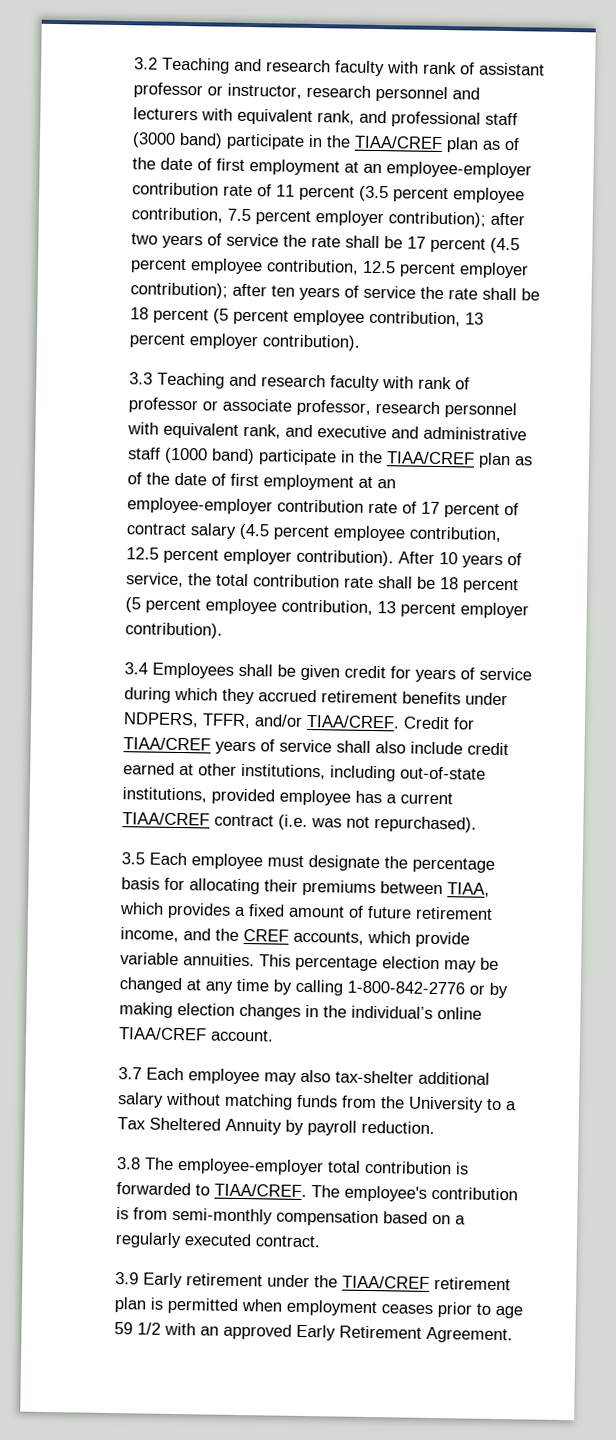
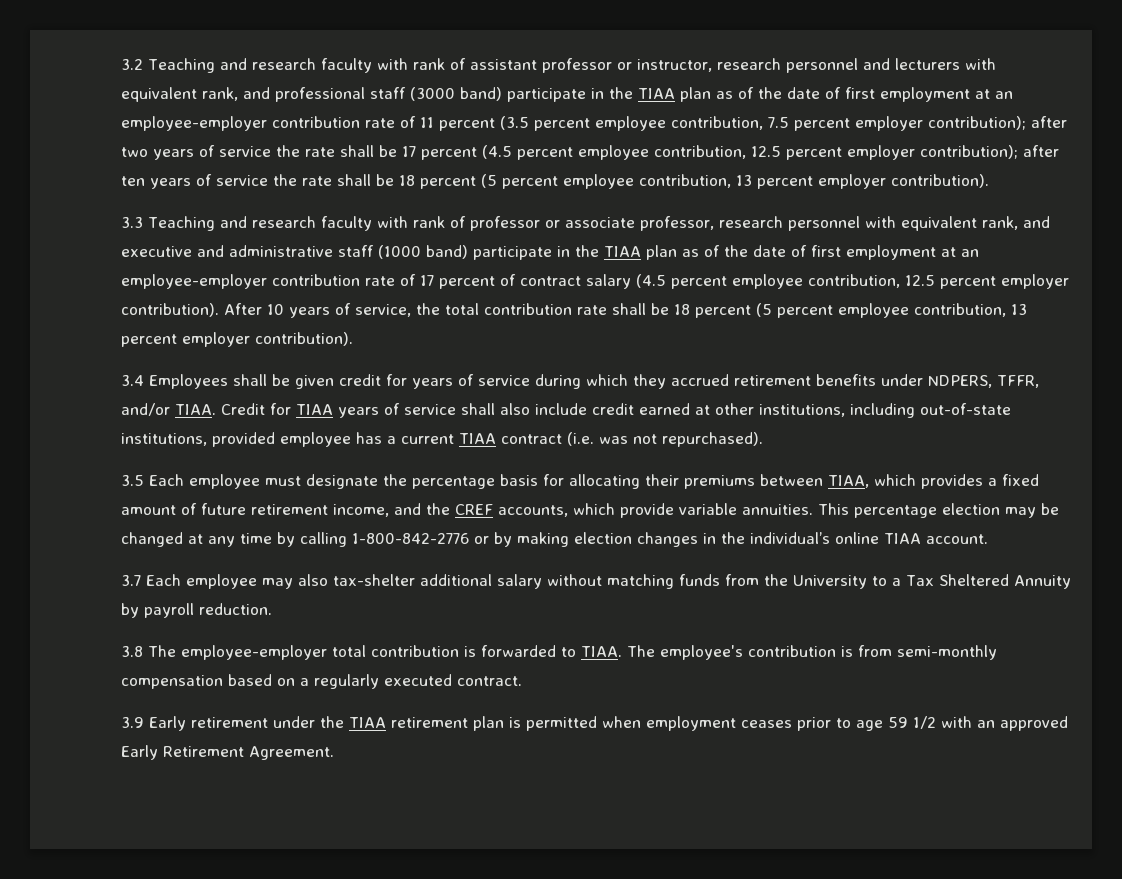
[354,135,444,150] TIAA/CREF -> [637,88,675,99] TIAA
[386,451,476,465] TIAA/CREF -> [603,246,641,257] TIAA
[306,714,401,729] TIAA/CREF. -> [174,404,216,415] TIAA.
[123,737,212,751] TIAA/CREF -> [295,404,333,415] TIAA
[122,812,211,826] TIAA/CREF -> [458,433,496,444] TIAA
[119,1027,208,1041] TIAA/CREF -> [883,533,921,544] TIAA
[214,1183,308,1198] TIAA/CREF. -> [580,646,622,657] TIAA.
[342,1275,431,1289] TIAA/CREF -> [348,717,386,728] TIAA

